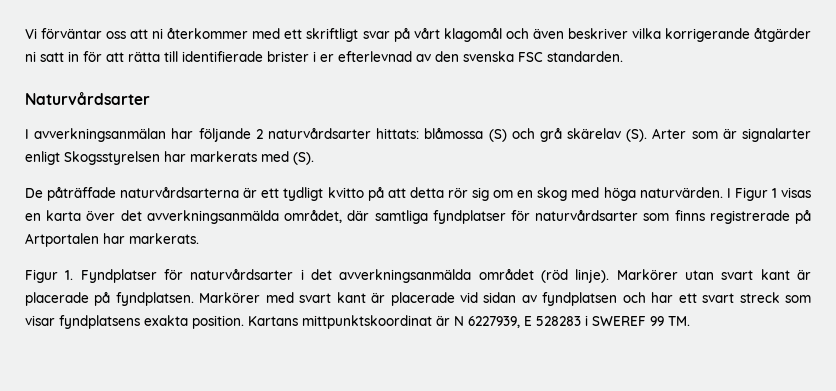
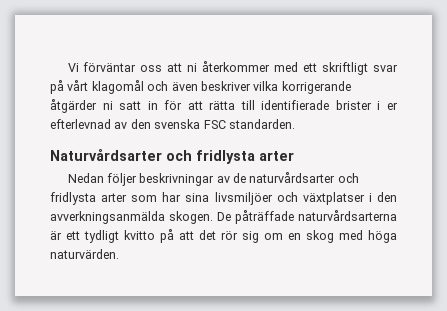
[25,127,811,142] [25,151,314,165] // I avverkningsanmälan har följande 2 naturvårdsarter hittats: blåmossa (S) och grå skärelav (S). Arter som är signalarter enligt Skogsstyrelsen har markerats med (S). // -> [166,150,294,164] [67,172,359,186] [50,192,397,205] [50,211,213,224] och fridlysta arter // Nedan följer beskrivningar av de naturvårdsarter och fridlysta arter som har sina livsmiljöer och växtplatser i den avverkningsanmälda skogen.
[409,187,444,198] detta -> [199,230,216,240] det
[726,187,811,201] [25,209,811,224] [25,233,199,247] [25,268,812,283] [25,291,812,306] [25,315,690,329] I Figur 1 visas en karta över det avverkningsanmälda området, där samtliga fyndplatser för naturvårdsarter som finns registrerade på Artportalen har markerats. // Figur 1. Fyndplatser för naturvårdsarter i det avverkningsanmälda området (röd linje). Markörer utan svart kant är placerade på fyndplatsen. Markörer med svart kant är placerade vid sidan av fyndplatsen och har ett svart streck som visar fyndplatsens exakta position. Kartans mittpunktskoordinat är N 6227939, E 528283 i SWEREF 99 TM. -> (119, 254) none

